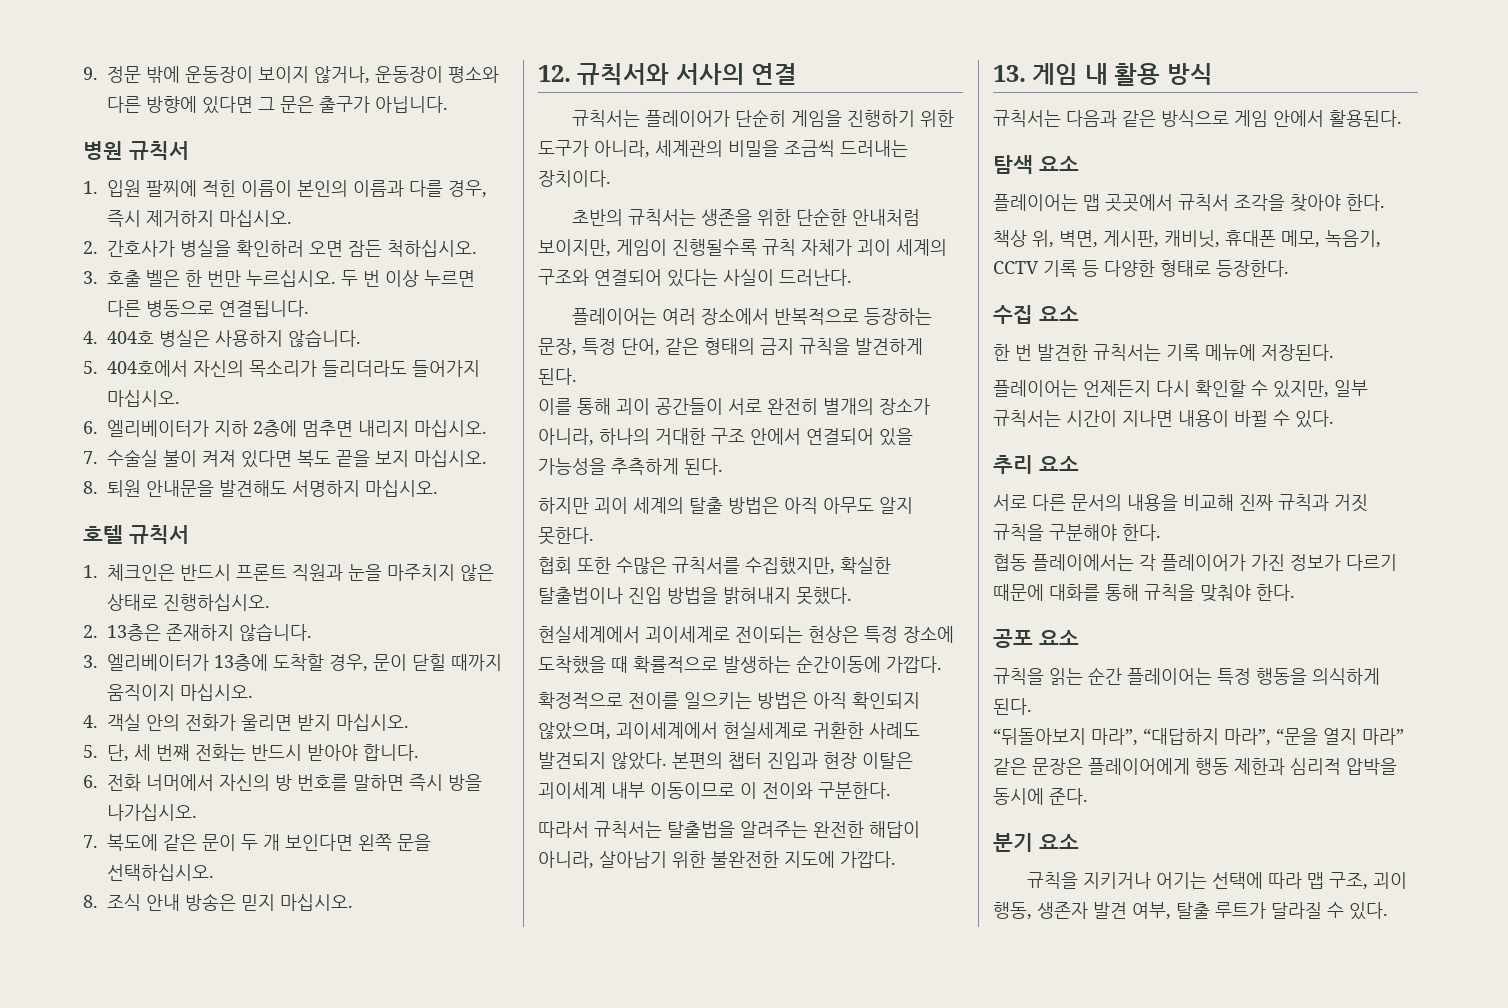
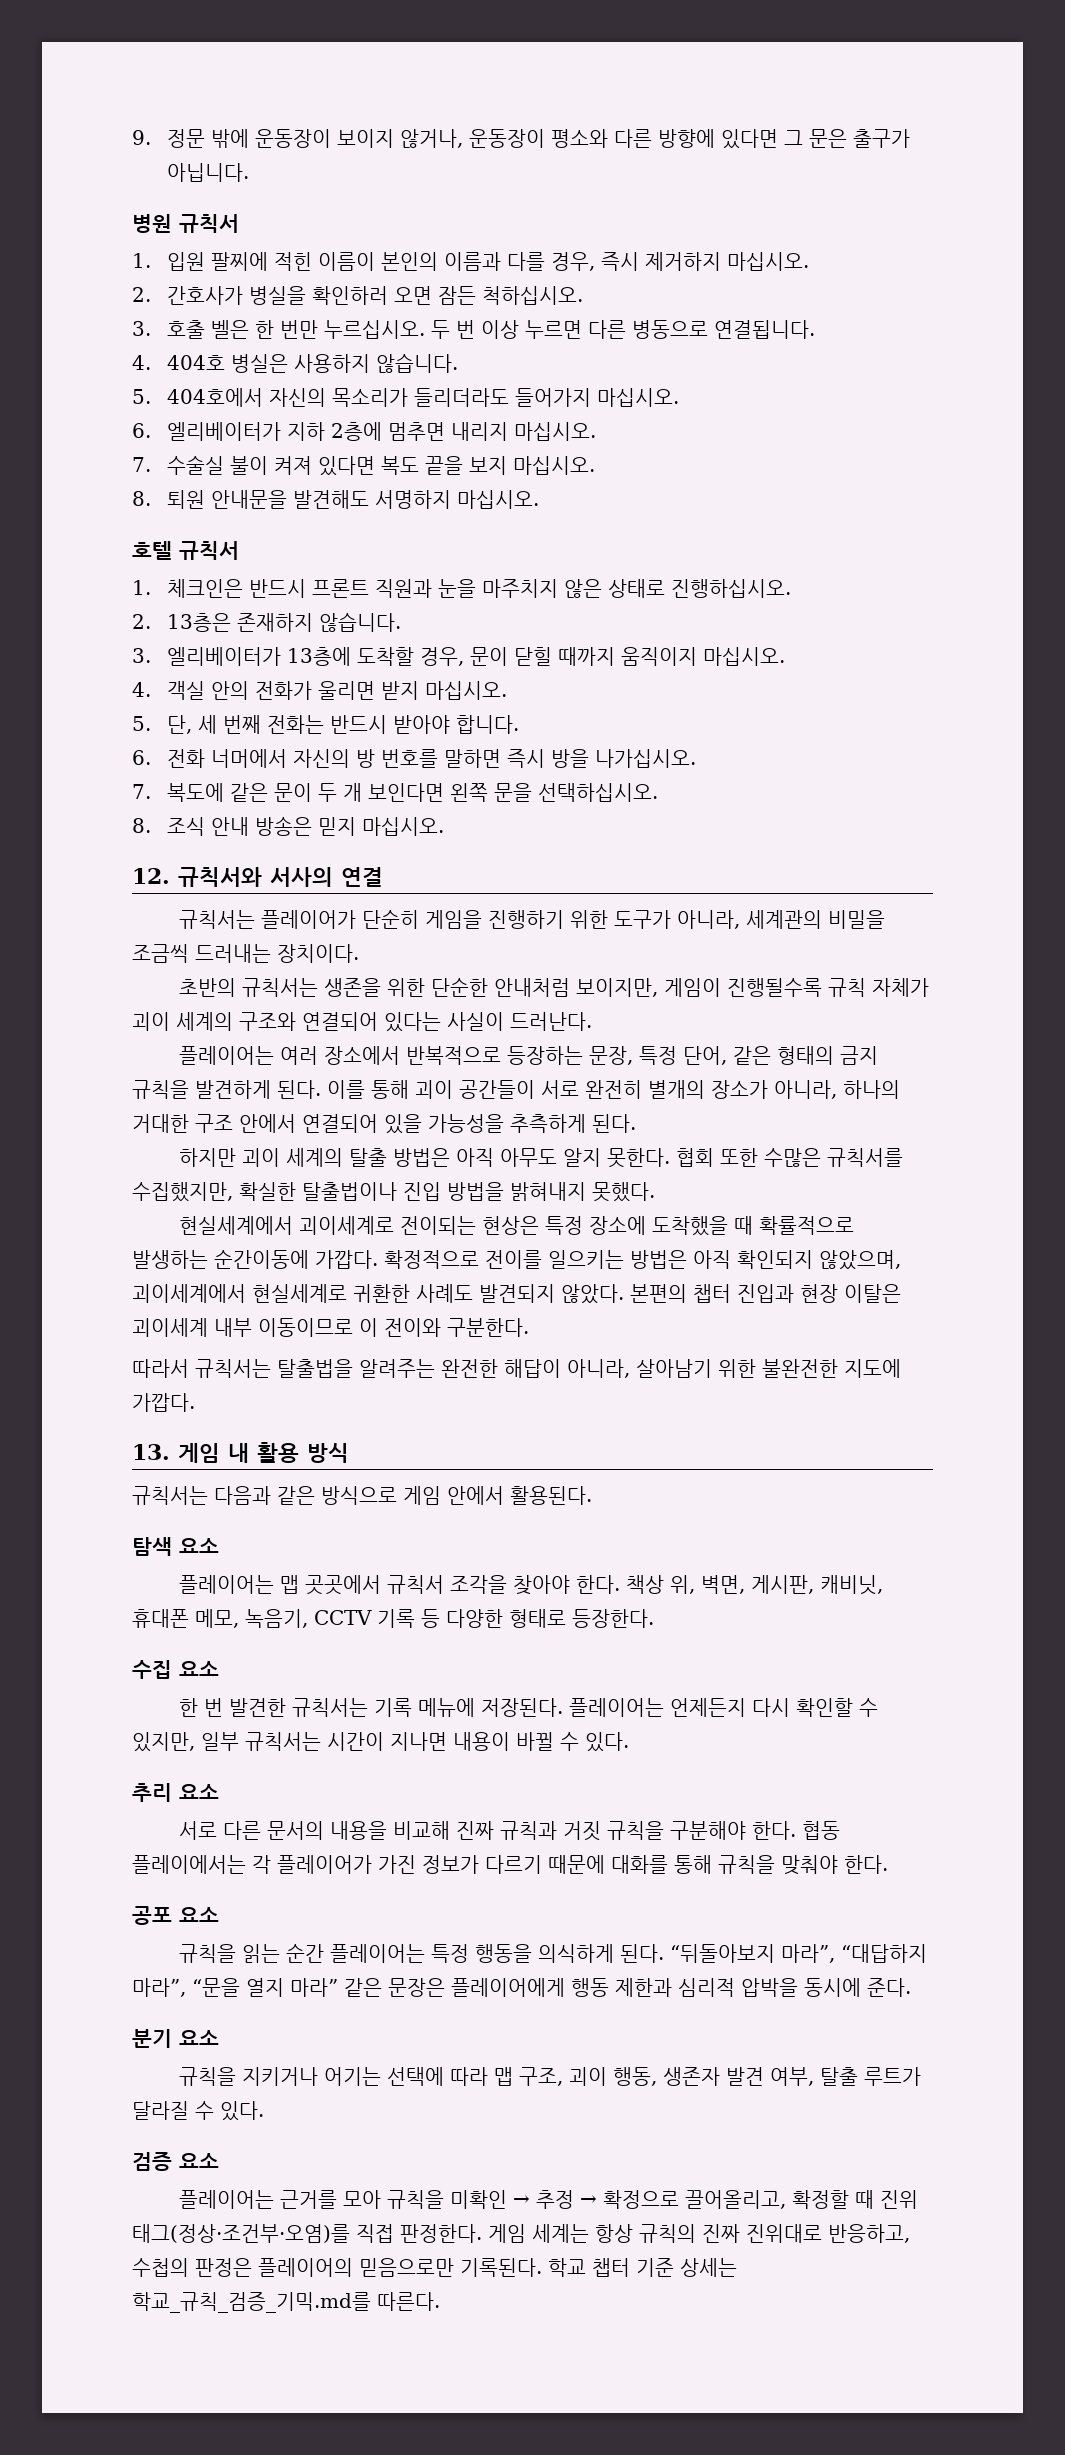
(577, 376) // -> (321, 1089) none
(594, 536) // -> (671, 1158) none
(942, 664) // -> (378, 1259) none
(1385, 202) // -> (621, 1584) none
(1334, 352) // -> (564, 1707) none
(1161, 532) // -> (797, 1830) none
(1032, 706) // -> (665, 1953) none
(1388, 911) none -> [132,2152,219,2171] [179,2190,919,2209] [132,2224,910,2243] [132,2258,737,2277] [132,2292,440,2313] // 검증 요소 // 플레이어는 근거를 모아 규칙을 미확인 → 추정 → 확정으로 끌어올리고, 확정할 때 진위 태그(정상·조건부·오염)를 직접 판정한다. 게임 세계는 항상 규칙의 진짜 진위대로 반응하고, 수첩의 판정은 플레이어의 믿음으로만 기록된다. 학교 챕터 기준 상세는 학교_규칙_검증_기믹.md를 따른다.

